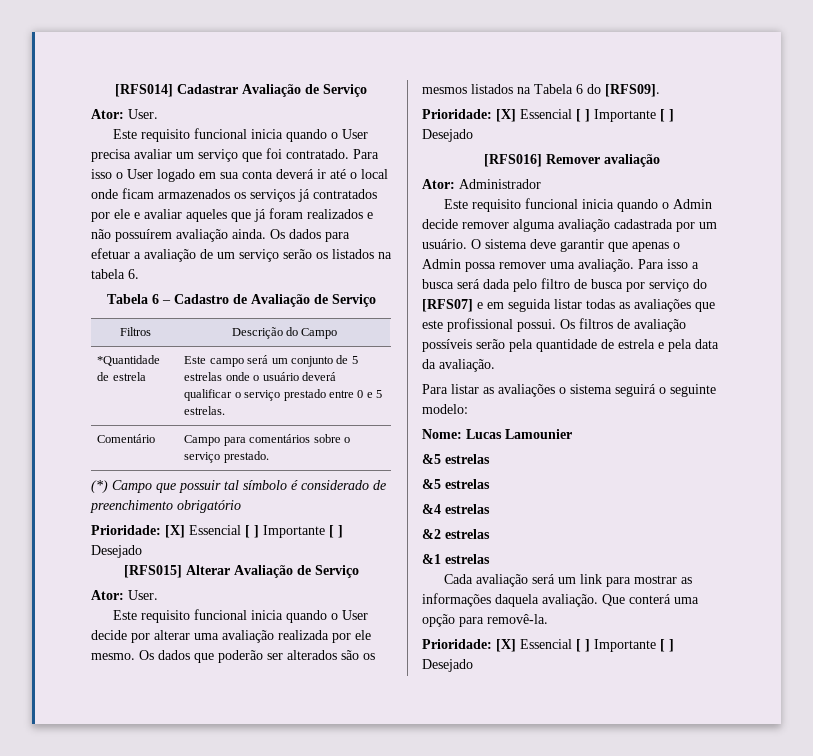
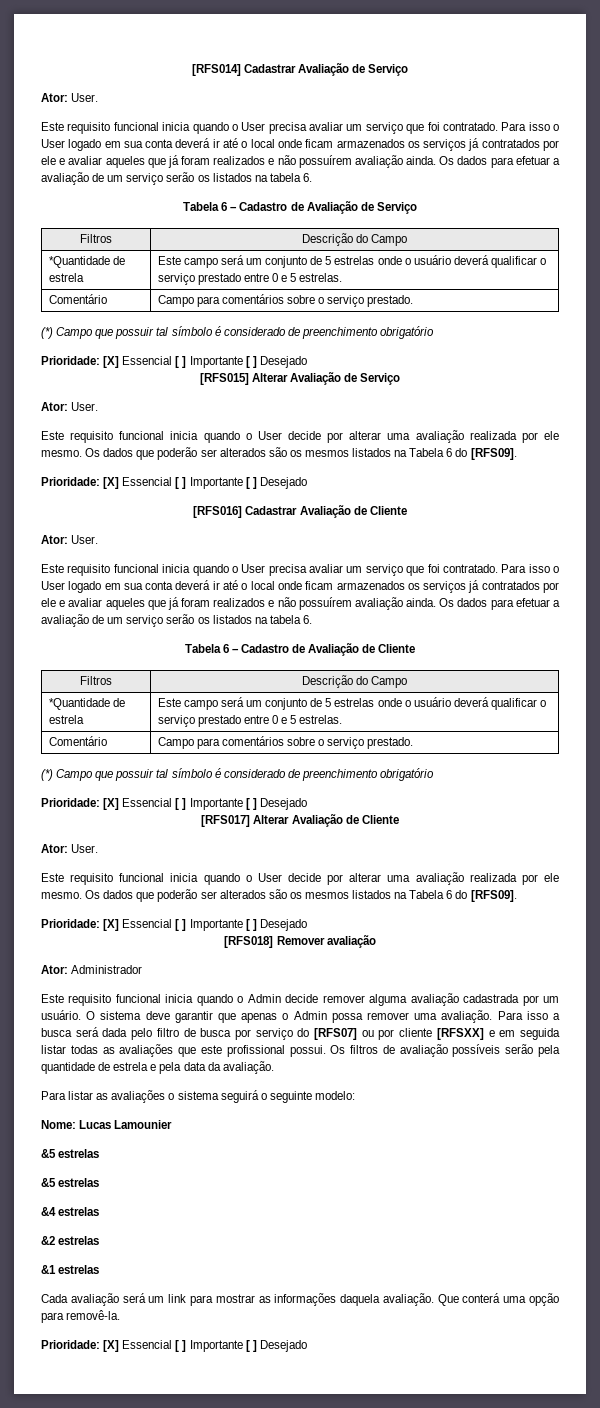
(542, 160) none -> [245,505,407,518] [41,535,99,544] [41,564,559,576] [41,580,559,593] [41,597,561,610] [41,614,312,627] [184,643,416,656] [80,676,112,685] [301,675,408,688] [48,698,125,710] [48,715,84,724] [157,697,547,710] [157,715,343,727] [48,736,107,746] [157,736,414,749] [41,768,435,781] [41,798,307,810] [201,814,399,827] [41,844,99,853] [41,872,560,885] [41,889,517,902] [41,919,307,931] [224,936,274,948] Cadastrar Avaliação de Cliente // Ator: User. // Este requisito funcional inicia quando o User precisa avaliar um serviço que foi contratado. Para isso o User logado em sua conta deverá ir até o local onde ficam armazenados os serviços já contratados por ele e avaliar aqueles que já foram realizados e não possuírem avaliação ainda. Os dados para efetuar a avaliação de um serviço serão os listados na tabela 6. // Tabela 6 – Cadastro de Avaliação de Cliente // Filtros | Descrição do Campo // *Quantidade de estrela | Este campo será um conjunto de 5 estrelas onde o usuário deverá qualificar o serviço prestado entre 0 e 5 estrelas. // Comentário | Campo para comentários sobre o serviço prestado. // (*) Campo que possuir tal símbolo é considerado de preenchimento obrigatório // Prioridade: [X] Essencial [ ] Importante [ ] Desejado // [RFS017] Alterar Avaliação de Cliente // Ator: User. // Este requisito funcional inicia quando o User decide por alterar uma avaliação realizada por ele mesmo. Os dados que poderão ser alterados são os mesmos listados na Tabela 6 do [RFS09]. // Prioridade: [X] Essencial [ ] Importante [ ] Desejado // [RFS018]
(473, 305) none -> [361,1028,484,1040] ou por cliente [RFSXX]

